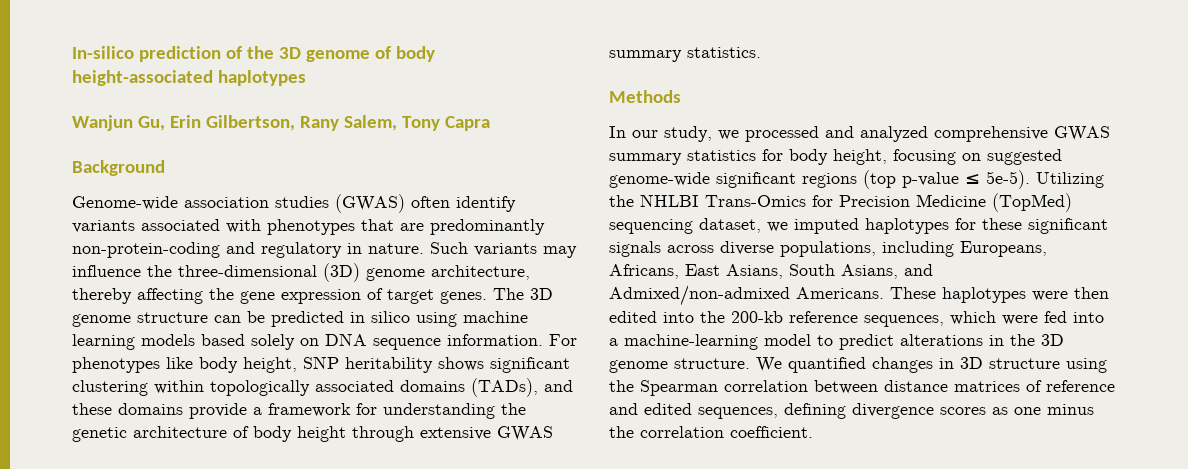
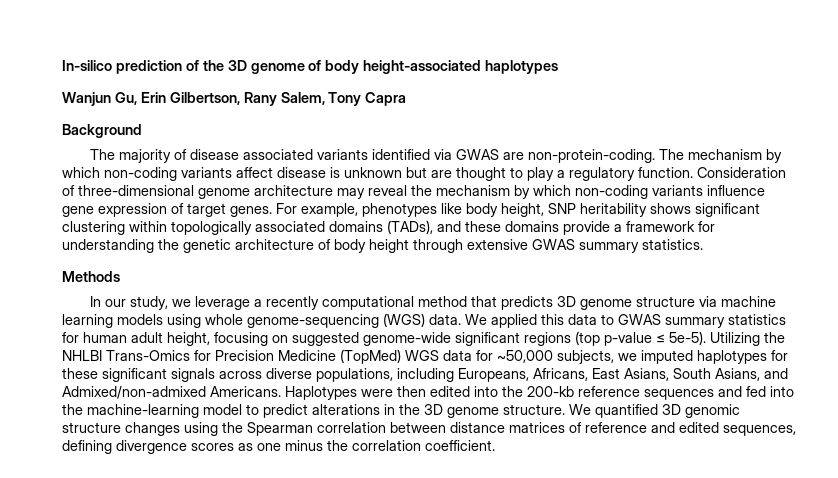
[72,194,516,213] [72,219,545,235] [72,242,577,258] [72,263,530,282] [72,288,234,304] Genome-wide association studies (GWAS) often identify variants associated with phenotypes that are predominantly non-protein-coding and regulatory in nature. Such variants may influence the three-dimensional (3D) genome architecture, thereby affecting the -> [89,149,782,163] [62,167,786,181] [62,185,765,199] The majority of disease associated variants identified via GWAS are non-protein-coding. The mechanism by which non-coding variants affect disease is unknown but are thought to play a regulatory function. Consideration of three-dimensional genome architecture may reveal the mechanism by which non-coding variants influence
[493,288,553,300] [72,311,528,327] [72,333,577,350] The 3D genome structure can be predicted in silico using machine learning models based solely on DNA sequence information. For -> [276,203,358,217] For example,
[745,126,1048,142] processed and analyzed comprehensive -> [194,296,776,310] [62,313,614,328] leverage a recently computational method that predicts 3D genome structure via machine learning models using whole genome-sequencing (WGS) data. We applied this data to
[789,149,828,165] body -> [83,332,163,343] human adult
[609,218,761,234] sequencing dataset, -> [405,350,614,364] WGS data for ~50,000 subjects,
[890,287,1026,303] These haplotypes -> [285,386,357,400] Haplotypes
[864,311,1038,327] sequences, which were -> [644,386,742,400] sequences and
[609,338,618,346] a -> [62,404,83,415] the
[872,357,1060,373] changes in 3D structure -> [662,404,740,418] [62,422,180,436] 3D genomic structure changes

